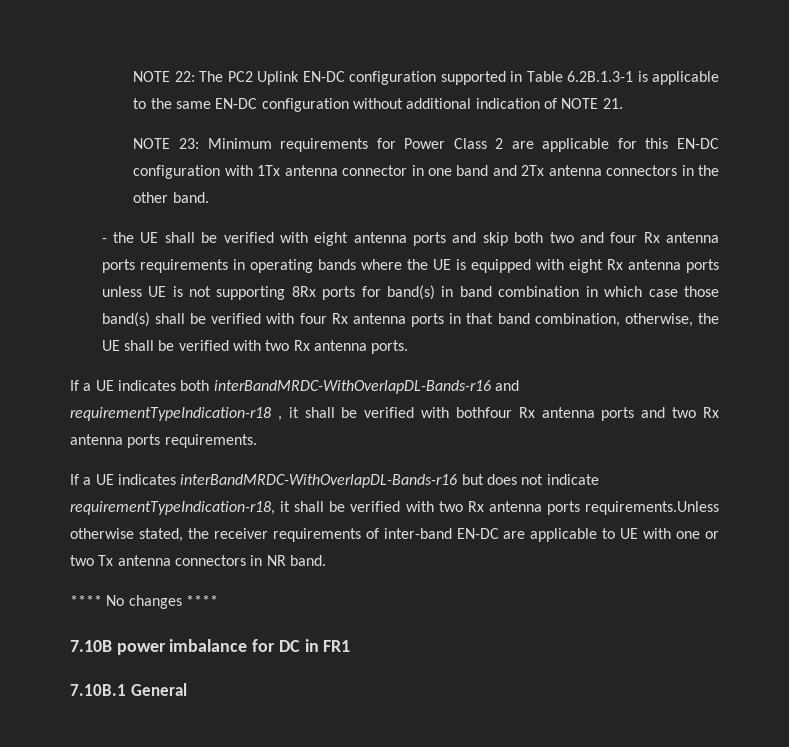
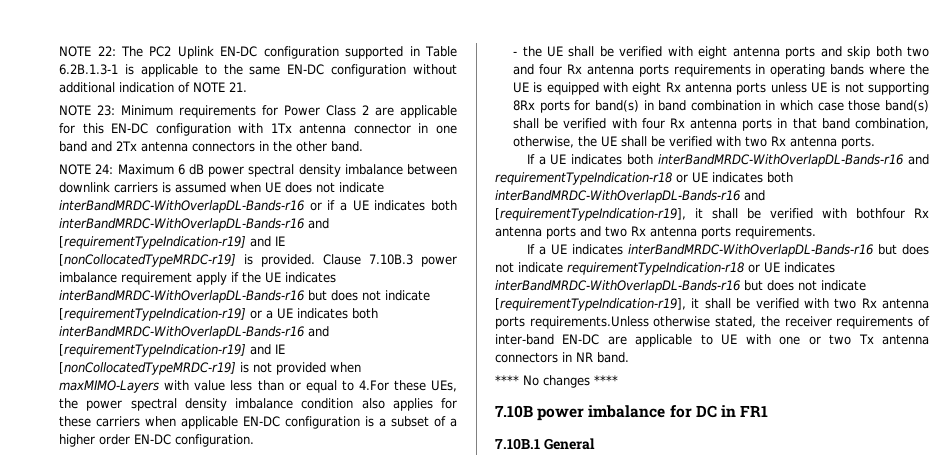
(209, 197) none -> [59,164,457,177] [59,182,385,193] [59,200,458,213] [59,218,330,231] [59,236,286,249] [59,254,458,267] [59,272,337,285] [59,290,431,303] [59,308,379,321] [59,326,330,339] [59,344,286,357] [59,362,362,375] [59,380,457,393] [59,398,458,411] [59,416,458,429] [59,434,255,447] // NOTE 24: Maximum 6 dB power spectral density imbalance between downlink carriers is assumed when UE does not indicate interBandMRDC-WithOverlapDL-Bands-r16 or if a UE indicates both interBandMRDC-WithOverlapDL-Bands-r16 and [requirementTypeIndication-r19] and IE [nonCollocatedTypeMRDC-r19] is provided. Clause 7.10B.3 power imbalance requirement apply if the UE indicates interBandMRDC-WithOverlapDL-Bands-r16 but does not indicate [requirementTypeIndication-r19] or a UE indicates both interBandMRDC-WithOverlapDL-Bands-r16 and [requirementTypeIndication-r19] and IE [nonCollocatedTypeMRDC-r19] is not provided when maxMIMO-Layers with value less than or equal to 4.For these UEs, the power spectral density imbalance condition also applies for these carriers when applicable EN-DC configuration is a subset of a higher order EN-DC configuration.
[277,416,282,421] , -> [675,172,793,183] [495,190,765,203] [495,208,686,221] or UE indicates both interBandMRDC-WithOverlapDL-Bands-r16 and [requirementTypeIndication-r19],
[70,501,275,515] requirementTypeIndication-r18, -> [567,262,835,275] [495,280,866,293] [495,298,686,311] requirementTypeIndication-r18 or UE indicates interBandMRDC-WithOverlapDL-Bands-r16 but does not indicate [requirementTypeIndication-r19],

